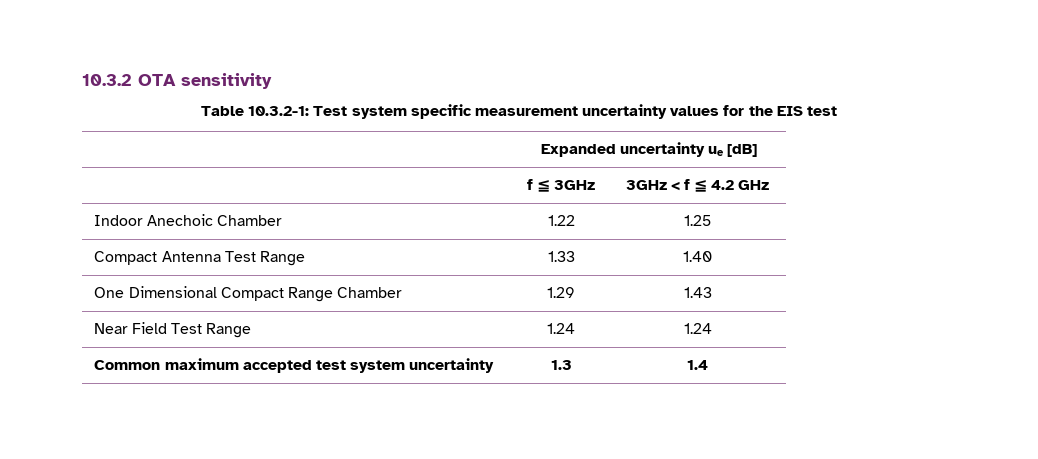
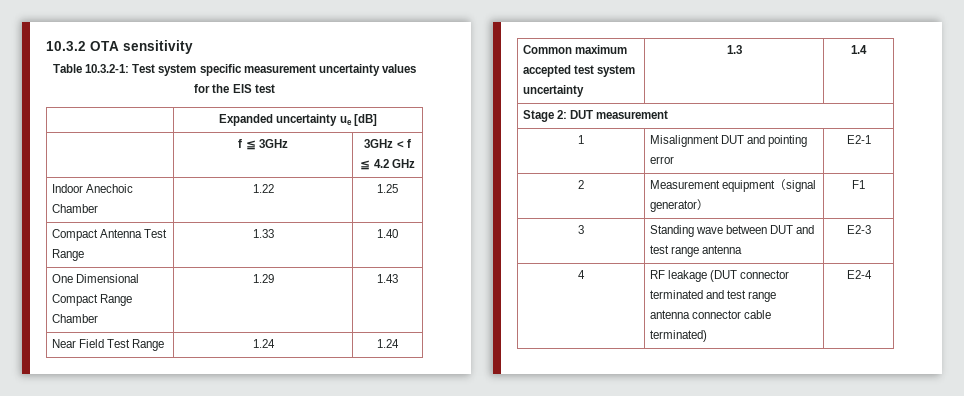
(708, 365) none -> [522,110,669,122] [578,135,584,144] [649,135,808,147] [649,156,674,164] [846,135,871,144] [578,180,584,189] [649,179,816,192] [649,199,709,212] [852,180,865,189] [578,225,584,234] [649,225,815,237] [649,245,743,257] [846,225,871,234] [578,270,585,279] [649,270,790,282] [649,290,777,302] [649,310,772,319] [649,330,707,342] [846,270,872,279] // Stage 2: DUT measurement // 1 | Misalignment DUT and pointing error | E2-1 // 2 | Measurement equipment（signal generator） | F1 // 3 | Standing wave between DUT and test range antenna | E2-3 // 4 | RF leakage (DUT connector terminated and test range antenna connector cable terminated) | E2-4

